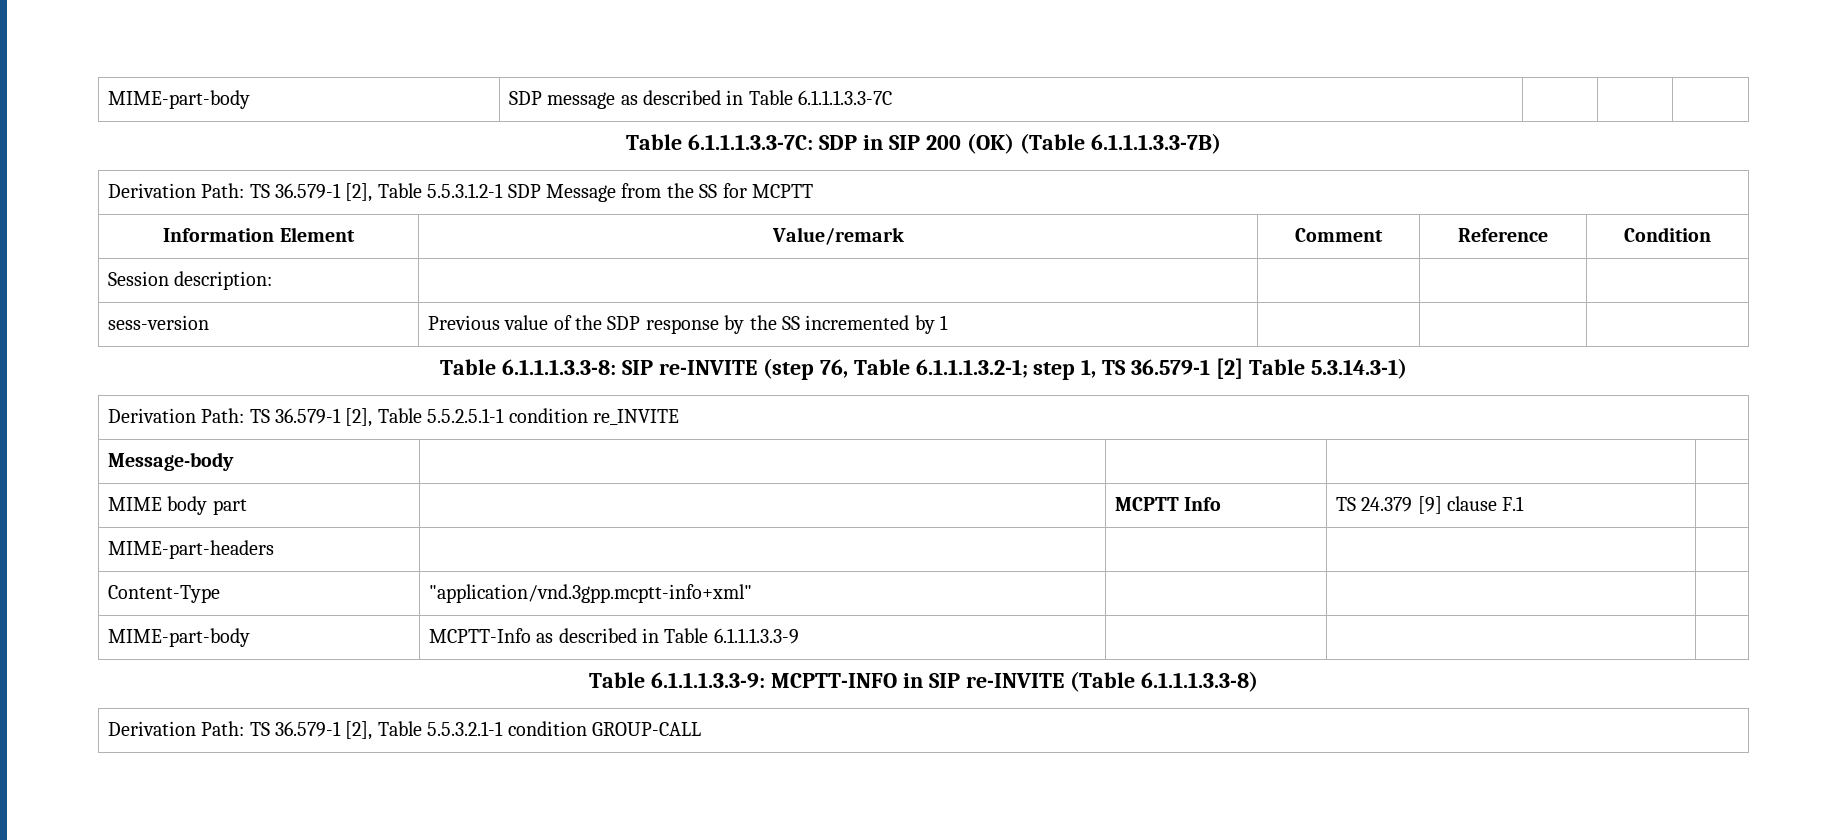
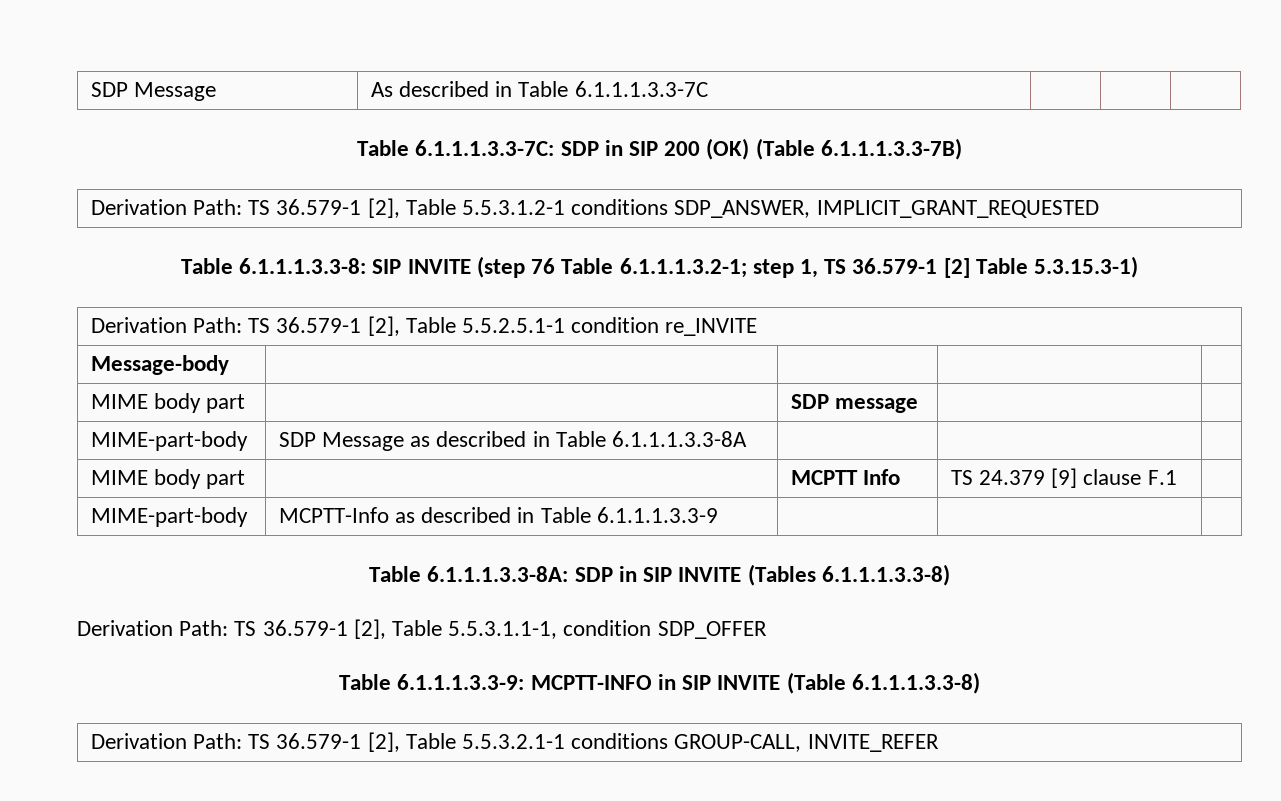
[107,90,250,109] [508,91,638,109] MIME-part-body | SDP message as -> [90,82,216,101] [370,82,393,97] SDP Message | As
[507,183,813,202] [163,227,355,242] [771,227,904,245] [1295,228,1383,242] [1458,228,1548,242] [1624,227,1711,242] [107,271,273,290] [107,315,209,330] [427,315,949,334] SDP Message from the SS for MCPTT // Information Element | Value/remark | Comment | Reference | Condition // Session description: | | | | // sess-version | Previous value of the SDP response by the SS incremented by 1 | | | -> [571,199,1099,218] conditions SDP_ANSWER, IMPLICIT_GRANT_REQUESTED
[658,358,848,380] re-INVITE (step 76, -> [407,256,556,278] INVITE (step 76
[1311,358,1408,379] 5.3.14.3-1) -> [1033,256,1138,278] 5.3.15.3-1)
(234, 461) none -> [90,393,246,413] [790,394,918,413] [90,431,248,451] [278,431,747,451] // MIME body part | | SDP message | | // MIME-part-body | SDP Message as described in Table 6.1.1.1.3.3-8A | | |
[107,540,274,559] [107,585,220,603] [428,584,752,603] // MIME-part-headers | | | | // Content-Type | "application/vnd.3gpp.mcptt-info+xml" | | | -> (1177, 477) none
(799, 636) none -> [369,564,950,586] [77,619,767,639] // Table 6.1.1.1.3.3-8A: SDP in SIP INVITE (Tables 6.1.1.1.3.3-8) // Derivation Path: TS 36.579-1 [2], Table 5.5.3.1.1-1, condition SDP_OFFER
[965,673,1064,688] re-INVITE -> [717,675,781,690] INVITE
[507,721,701,736] condition GROUP-CALL -> [571,733,939,752] conditions GROUP-CALL, INVITE_REFER

